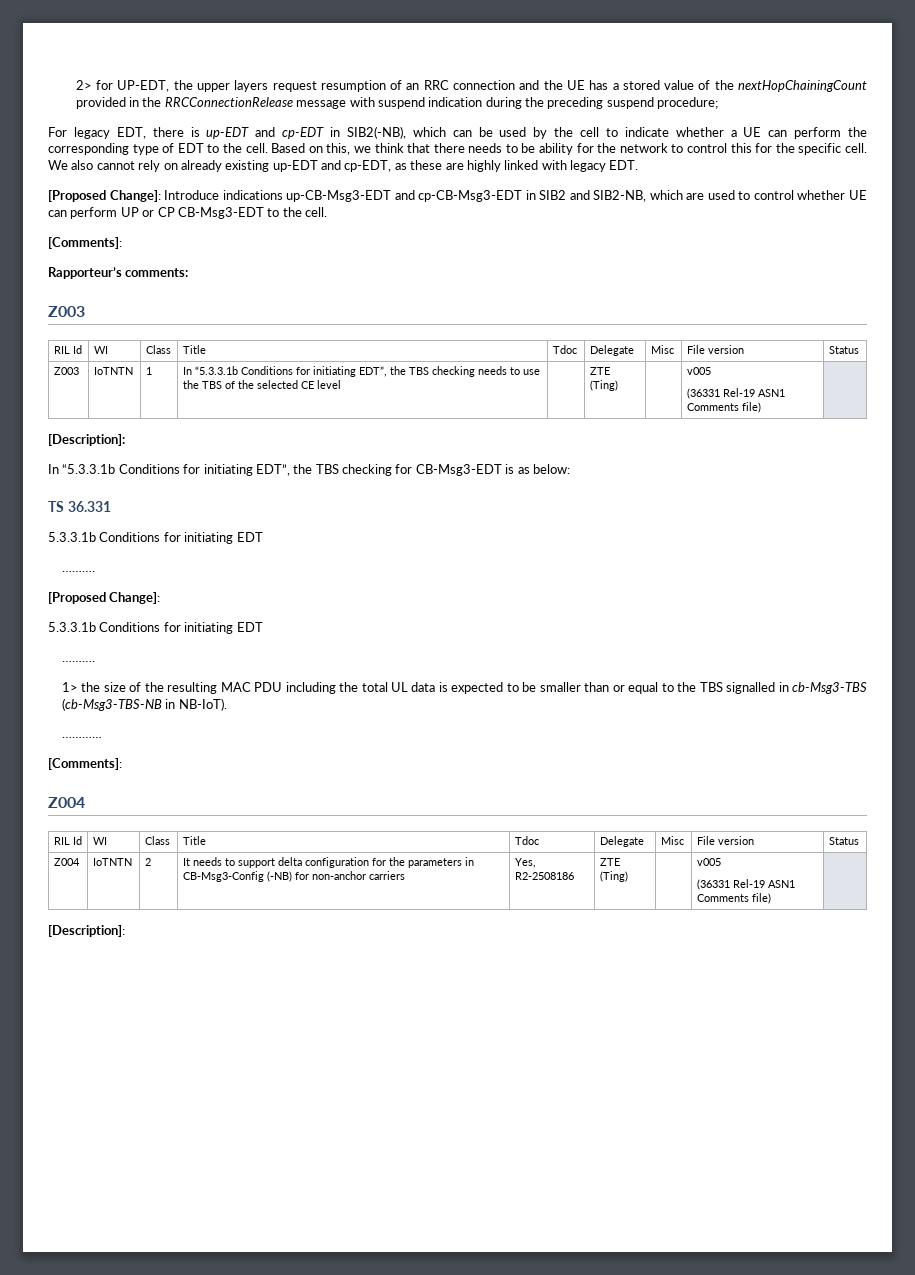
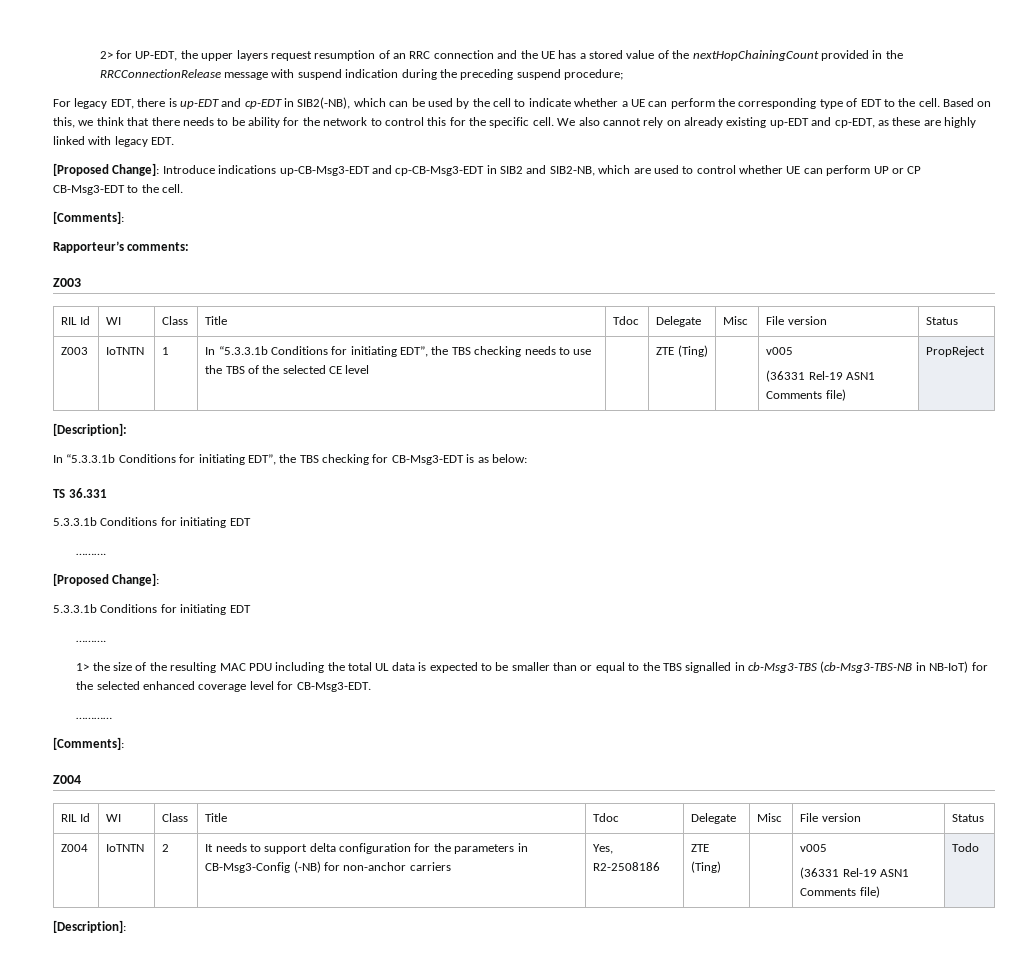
(761, 407) none -> [926,346,986,357] PropReject
[178,698,227,711] NB-IoT). -> [929,661,988,673] [76,681,371,692] NB-IoT) for the selected enhanced coverage level for CB-Msg3-EDT.
(771, 898) none -> [952,843,980,852] Todo

